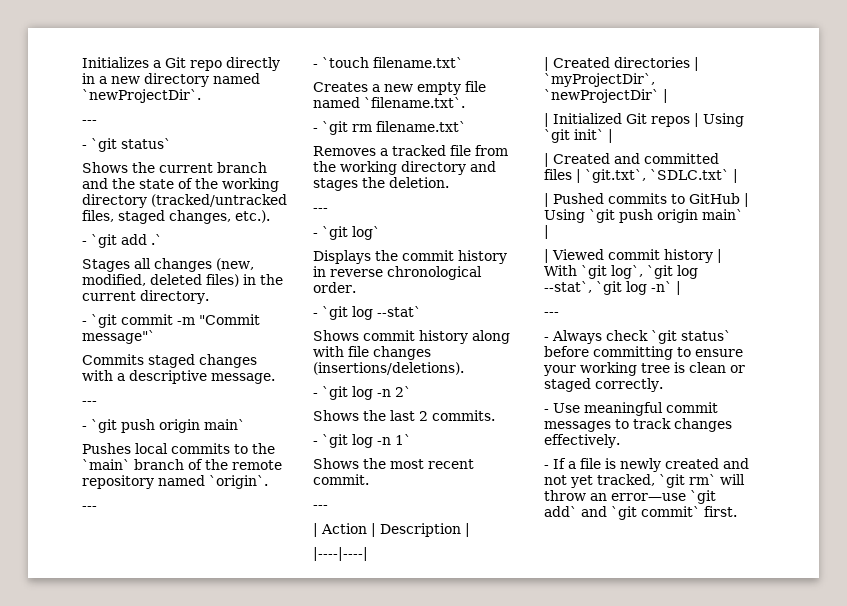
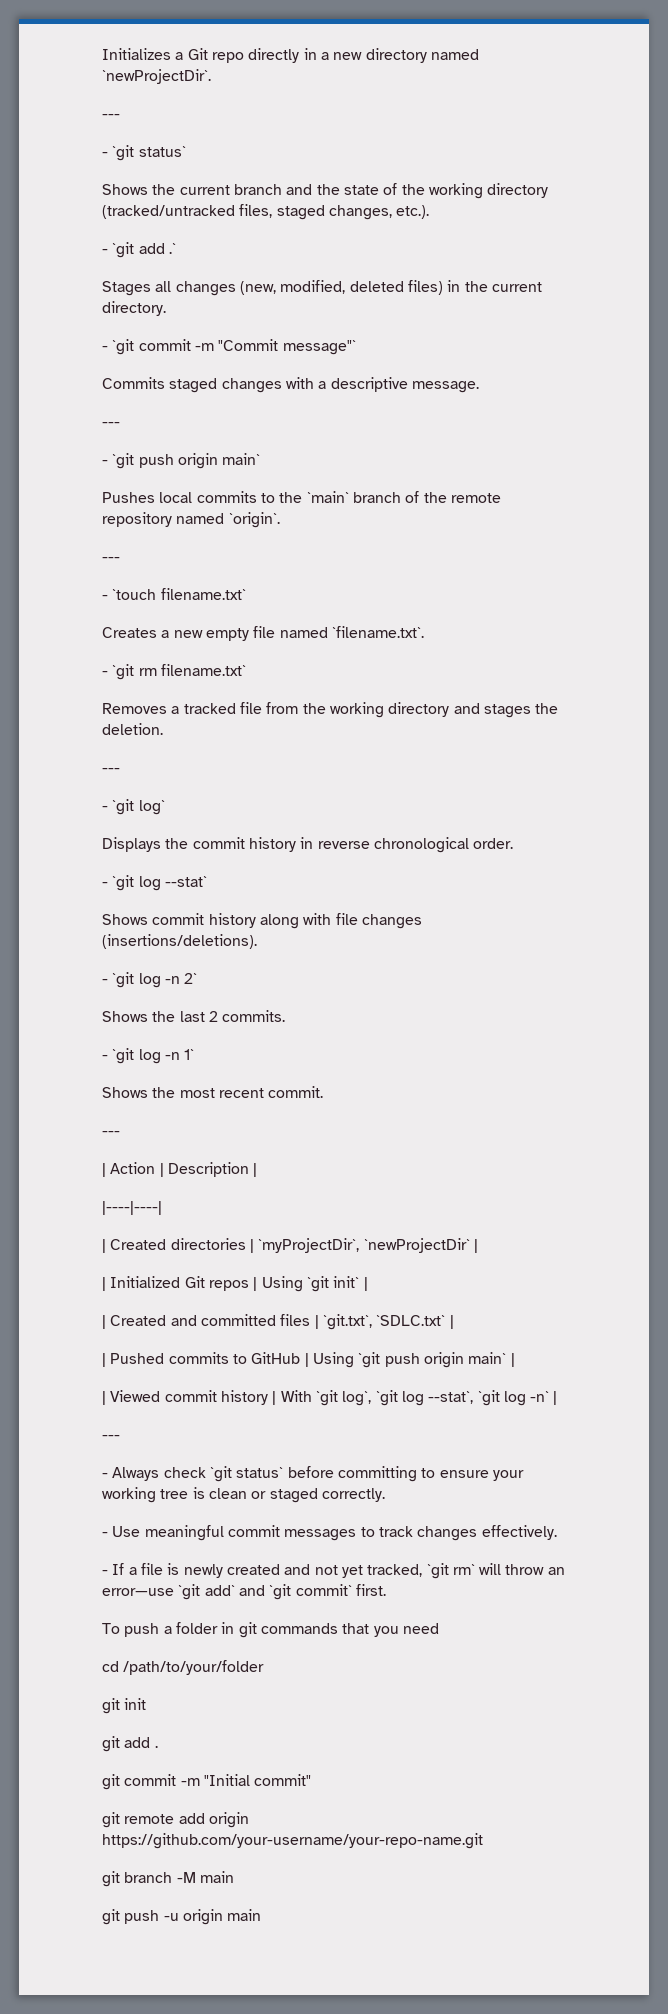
(737, 511) none -> [102,1622,439,1638] [102,1660,265,1675] [102,1698,147,1714] [102,1736,158,1752] [102,1774,312,1790] [102,1812,249,1828] [102,1833,483,1849] [102,1871,234,1887] [102,1909,262,1925] // To push a folder in git commands that you need // cd /path/to/your/folder // git init // git add . // git commit -m "Initial commit" // git remote add origin https://github.com/your-username/your-repo-name.git // git branch -M main // git push -u origin main

